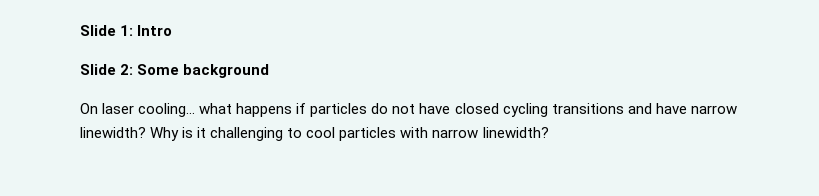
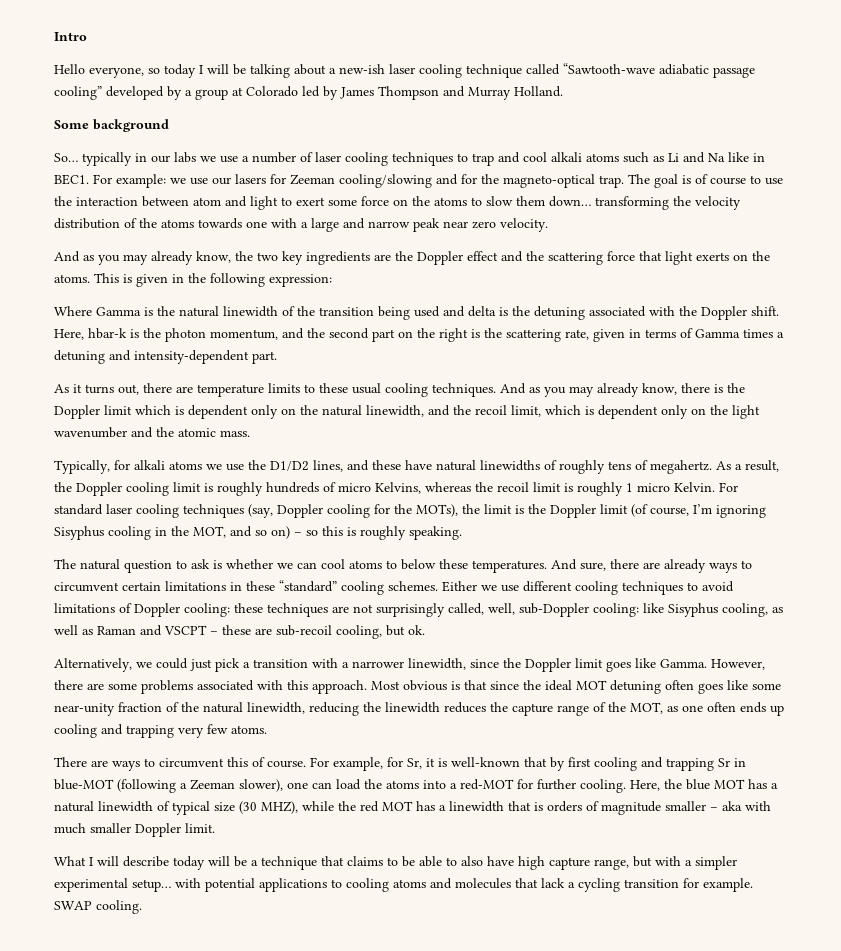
[80,25,134,36] Slide 1: -> (54, 36) none
[80,64,270,78] [80,103,737,117] [80,127,549,141] Slide 2: Some background // On laser cooling… what happens if particles do not have closed cycling transitions and have narrow linewidth? Why is it challenging to cool particles with narrow linewidth? -> [54,63,755,78] [54,86,563,100] [54,119,169,132] [54,152,765,166] [54,174,783,188] [54,196,741,210] [54,218,548,232] [54,251,770,265] [54,273,332,287] [54,306,779,320] [54,328,784,342] [54,350,277,364] [54,383,745,397] [54,405,760,419] [54,427,250,438] [54,460,779,474] [54,482,738,496] [54,504,766,518] [54,526,462,540] [54,559,752,573] [54,580,734,595] [54,603,783,617] [54,625,425,639] [54,658,765,672] [54,680,781,694] [54,702,784,716] [54,724,267,738] [54,757,746,771] [54,779,778,793] [54,801,771,815] [54,823,215,837] [54,856,737,870] [54,878,753,892] [54,900,142,914] Hello everyone, so today I will be talking about a new-ish laser cooling technique called “Sawtooth-wave adiabatic passage cooling” developed by a group at Colorado led by James Thompson and Murray Holland. // Some background // So… typically in our labs we use a number of laser cooling techniques to trap and cool alkali atoms such as Li and Na like in BEC1. For example: we use our lasers for Zeeman cooling/slowing and for the magneto-optical trap. The goal is of course to use the interaction between atom and light to exert some force on the atoms to slow them down… transforming the velocity distribution of the atoms towards one with a large and narrow peak near zero velocity. // And as you may already know, the two key ingredients are the Doppler effect and the scattering force that light exerts on the atoms. This is given in the following expression: // Where Gamma is the natural linewidth of the transition being used and delta is the detuning associated with the Doppler shift. Here, hbar-k is the photon momentum, and the second part on the right is the scattering rate, given in terms of Gamma times a detuning and intensity-dependent part. // As it turns out, there are temperature limits to these usual cooling techniques. And as you may already know, there is the Doppler limit which is dependent only on the natural linewidth, and the recoil limit, which is dependent only on the light wavenumber and the atomic mass. // Typically, for alkali atoms we use the D1/D2 lines, and these have natural linewidths of roughly tens of megahertz. As a result, the Doppler cooling limit is roughly hundreds of micro Kelvins, whereas the recoil limit is roughly 1 micro Kelvin. For standard laser cooling techniques (say, Doppler cooling for the MOTs), the limit is the Doppler limit (of course, I’m ignoring Sisyphus cooling in the MOT, and so on) – so this is roughly speaking. // The natural question to ask is whether we can cool atoms to below these temperatures. And sure, there are already ways to circumvent certain limitations in these “standard” cooling schemes. Either we use different cooling techniques to avoid limitations of Doppler cooling: these techniques are not surprisingly called, well, sub-Doppler cooling: like Sisyphus cooling, as well as Raman and VSCPT – these are sub-recoil cooling, but ok. // Alternatively, we could just pick a transition with a narrower linewidth, since the Doppler limit goes like Gamma. However, there are some problems associated with this approach. Most obvious is that since the ideal MOT detuning often goes like some near-unity fraction of the natural linewidth, reducing the linewidth reduces the capture range of the MOT, as one often ends up cooling and trapping very few atoms. // There are ways to circumvent this of course. For example, for Sr, it is well-known that by first cooling and trapping Sr in blue-MOT (following a Zeeman slower), one can load the atoms into a red-MOT for further cooling. Here, the blue MOT has a natural linewidth of typical size (30 MHZ), while the red MOT has a linewidth that is orders of magnitude smaller – aka with much smaller Doppler limit. // What I will describe today will be a technique that claims to be able to also have high capture range, but with a simpler experimental setup… with potential applications to cooling atoms and molecules that lack a cycling transition for example. SWAP cooling.

